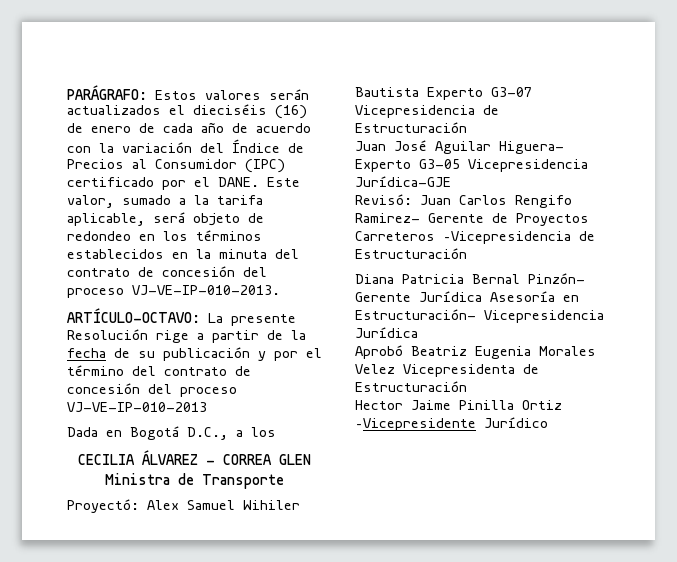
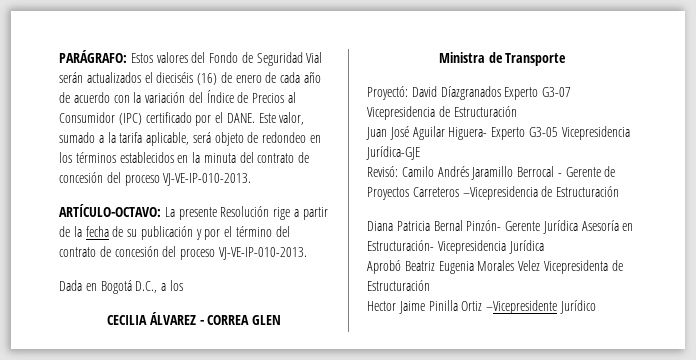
(261, 95) none -> [191,52,323,66] del Fondo de Seguridad Vial
[67,402,207,412] VJ-VE-IP-010-2013 -> [218,247,307,260] VJ-VE-IP-010-2013.
[147,500,300,510] [355,87,419,97] Alex Samuel Wihiler Bautista -> [411,86,501,100] David Díazgranados
[420,195,572,208] [355,213,420,223] Juan Carlos Rengifo Ramirez- -> [401,166,562,180] Camilo Andrés Jaramillo Berrocal -

